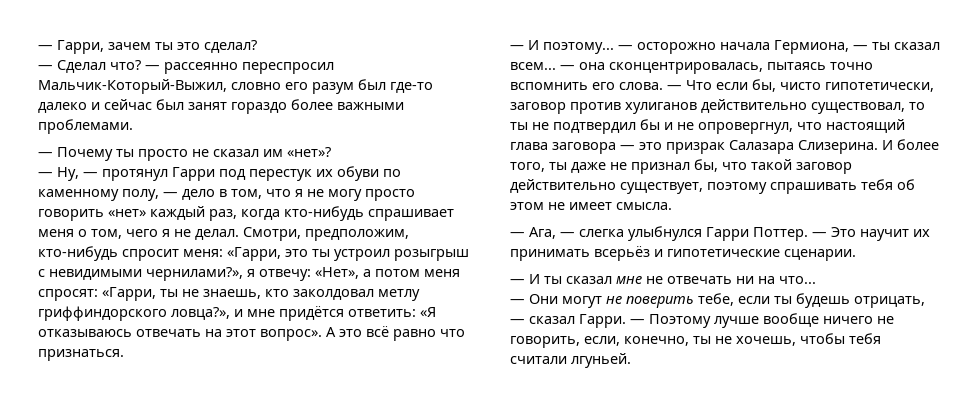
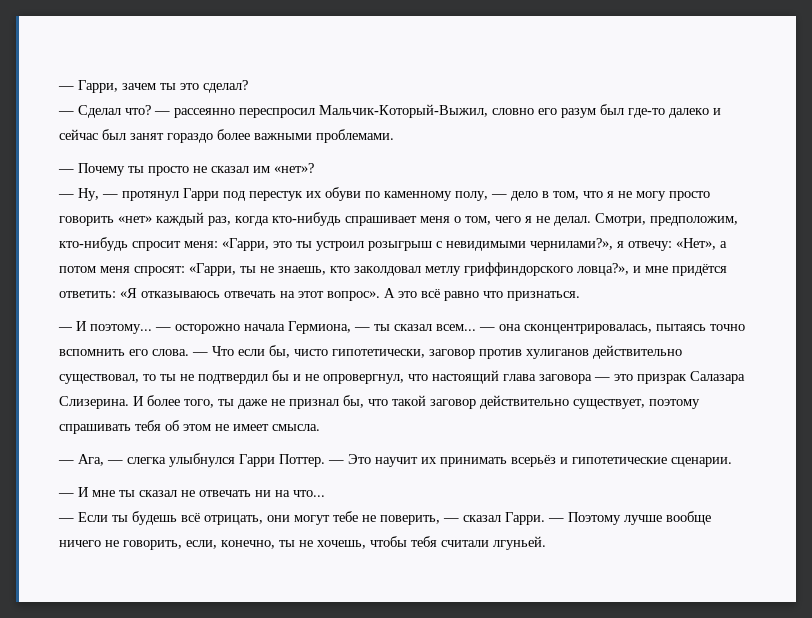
[544,276,642,284] ты сказал мне -> [92,490,177,497] мне ты сказал
[529,293,925,308] Они могут не поверить тебе, если ты будешь отрицать, -> [78,511,440,525] Если ты будешь всё отрицать, они могут тебе не поверить,

